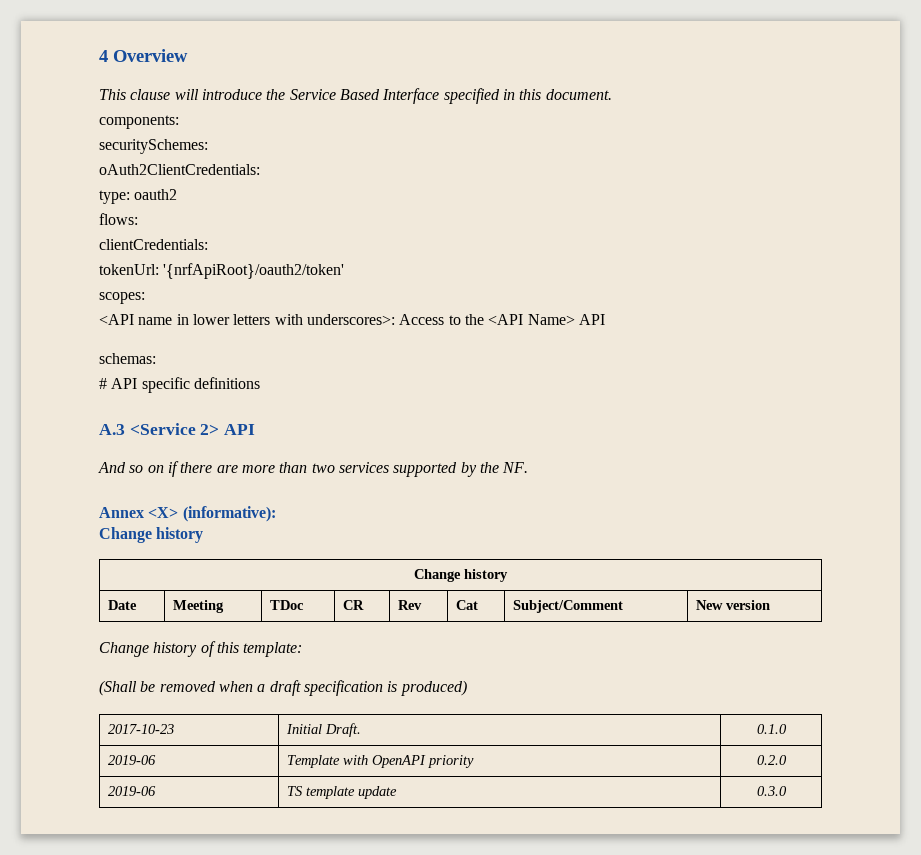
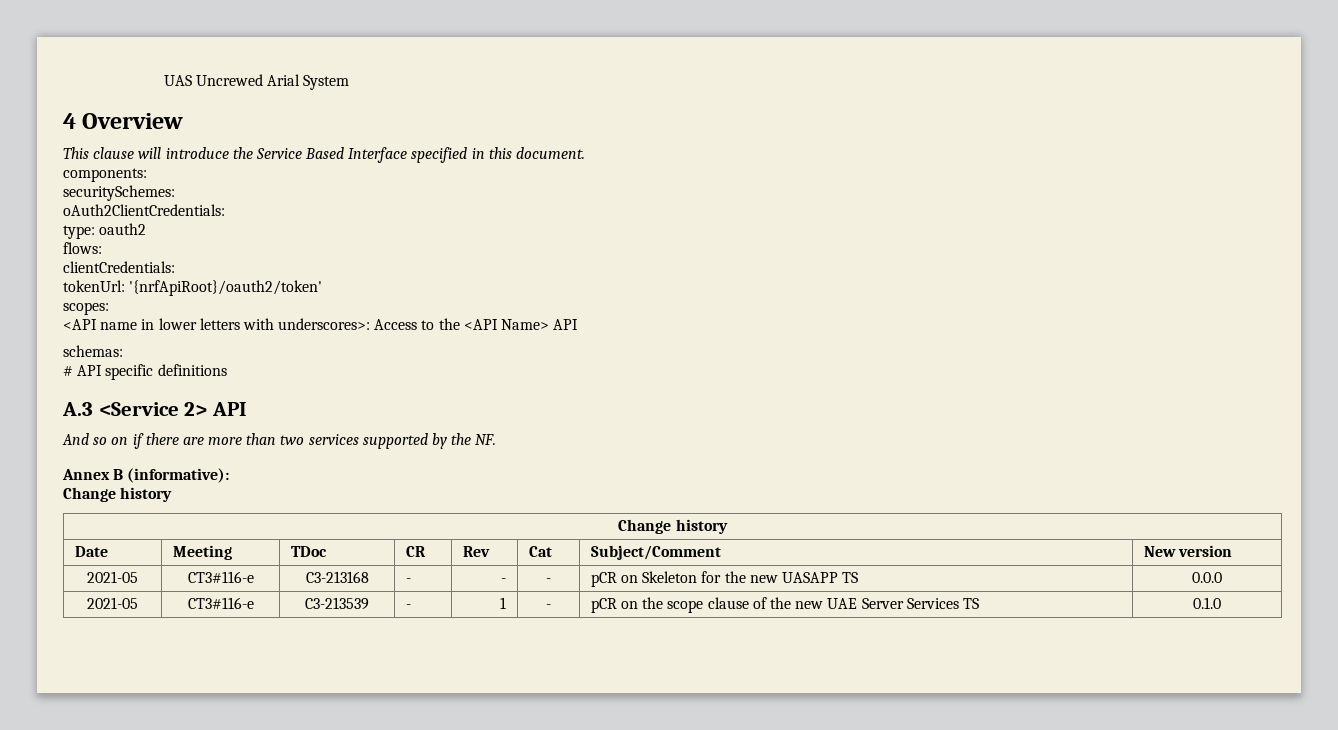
(99, 56) none -> [163,74,350,90] UAS Uncrewed Arial System //
[148,507,179,518] <X> -> [113,469,124,480] B
[99,641,303,657] [99,680,467,696] [107,724,174,734] [285,723,361,737] [756,724,787,734] [107,755,156,765] [286,755,474,768] [756,755,787,765] [107,786,156,796] [286,786,397,799] [756,786,787,796] // Change history of this template: // (Shall be removed when a draft specification is produced) // 2017-10-23 | Initial Draft. | 0.1.0 // 2019-06 | Template with OpenAPI priority | 0.2.0 // 2019-06 | TS template update | 0.3.0 -> [87,571,138,583] [187,571,254,583] [305,571,369,583] [405,578,411,583] [501,578,507,583] [546,578,551,583] [590,571,859,587] [1192,572,1222,583] [87,597,138,609] [187,597,254,609] [305,597,369,610] [405,604,411,609] [500,597,507,609] [546,604,551,609] [590,597,979,613] [1193,597,1221,609] // 2021-05 | CT3#116-e | C3-213168 | - | - | - | pCR on Skeleton for the new UASAPP TS | 0.0.0 // 2021-05 | CT3#116-e | C3-213539 | - | 1 | - | pCR on the scope clause of the new UAE Server Services TS | 0.1.0

